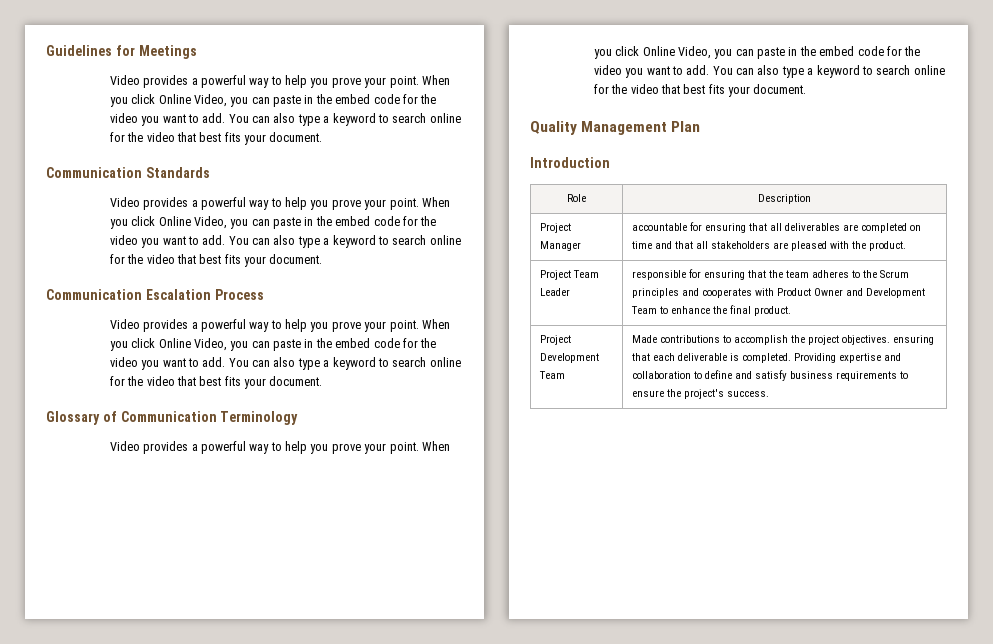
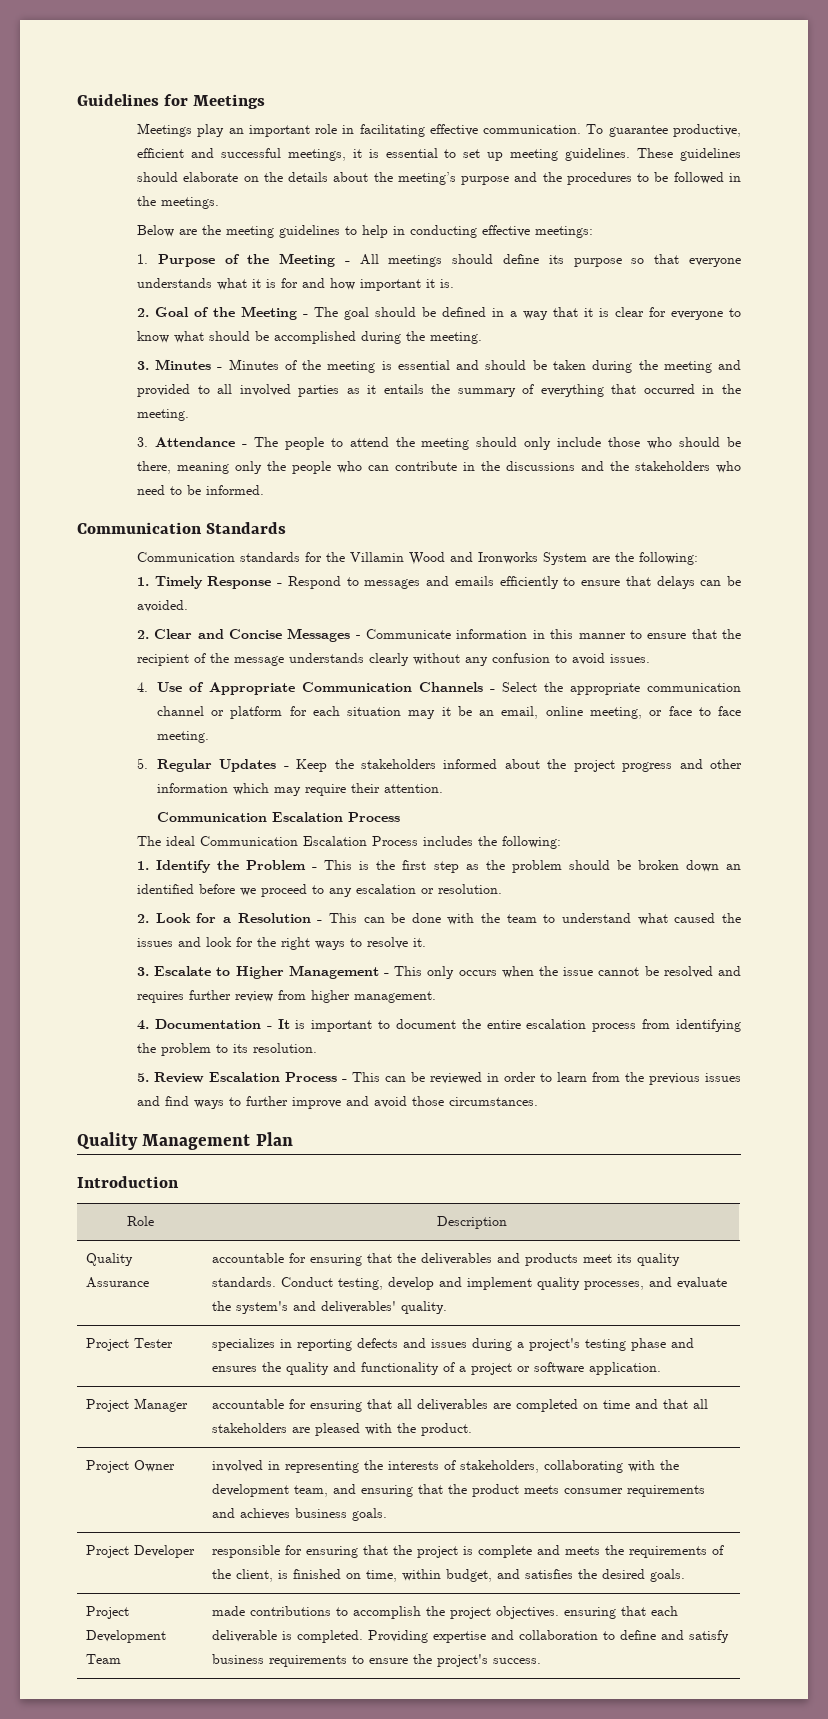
[109,75,450,88] [109,94,437,107] [109,113,461,126] [109,132,323,145] [46,167,210,178] [109,197,450,210] [109,216,437,229] [109,235,461,248] [109,254,323,267] [46,289,264,300] [109,319,450,332] [109,338,437,351] [109,357,461,370] [109,376,323,389] [46,411,299,425] [109,441,450,454] [593,46,921,59] [593,65,945,78] [593,84,807,97] Video provides a powerful way to help you prove your point. When you click Online Video, you can paste in the embed code for the video you want to add. You can also type a keyword to search online for the video that best fits your document. // Communication Standards // Video provides a powerful way to help you prove your point. When you click Online Video, you can paste in the embed code for the video you want to add. You can also type a keyword to search online for the video that best fits your document. // Communication Escalation Process // Video provides a powerful way to help you prove your point. When you click Online Video, you can paste in the embed code for the video you want to add. You can also type a keyword to search online for the video that best fits your document. // Glossary of Communication Terminology // Video provides a powerful way to help you prove your point. When you click Online Video, you can paste in the embed code for the video you want to add. You can also type a keyword to search online for the video that best fits your document. -> [136,123,741,137] [136,148,741,161] [136,172,741,185] [136,196,219,209] [136,225,593,238] [136,253,741,267] [136,278,454,291] [136,306,741,320] [136,331,482,344] [136,359,742,373] [136,384,741,397] [136,409,189,421] [136,437,741,450] [136,461,741,474] [136,485,264,495] [77,522,286,534] [136,552,698,565] [136,576,742,589] [136,600,188,612] [136,628,741,642] [136,653,650,666] [136,682,741,695] [156,706,741,719] [156,731,209,743] [136,758,743,772] [156,783,443,796] [156,812,400,822] [136,836,561,849] [136,860,742,873] [136,884,502,897] [136,913,742,925] [136,937,426,950] [136,965,742,979] [136,990,436,1003] [136,1019,741,1032] [136,1043,317,1056] [136,1072,742,1085] [136,1096,538,1109] Meetings play an important role in facilitating effective communication. To guarantee productive, efficient and successful meetings, it is essential to set up meeting guidelines. These guidelines should elaborate on the details about the meeting’s purpose and the procedures to be followed in the meetings. // Below are the meeting guidelines to help in conducting effective meetings: // 1. Purpose of the Meeting - All meetings should define its purpose so that everyone understands what it is for and how important it is. // 2. Goal of the Meeting - The goal should be defined in a way that it is clear for everyone to know what should be accomplished during the meeting. // 3. Minutes - Minutes of the meeting is essential and should be taken during the meeting and provided to all involved parties as it entails the summary of everything that occurred in the meeting. // 3. Attendance - The people to attend the meeting should only include those who should be there, meaning only the people who can contribute in the discussions and the stakeholders who need to be informed. // Communication Standards // Communication standards for the Villamin Wood and Ironworks System are the following: // 1. Timely Response - Respond to messages and emails efficiently to ensure that delays can be avoided. // 2. Clear and Concise Messages - Communicate information in this manner to ensure that the recipient of the message understands clearly without any confusion to avoid issues. // 4. Use of Appropriate Communication Channels - Select the appropriate communication channel or platform for each situation may it be an email, online meeting, or face to face meeting. // 5. Regular Updates - Keep the stakeholders informed about the project progress and other information which may require their attention. // Communication Escalation Process // The ideal Communication Escalation Process includes the following: // 1. Identify the Problem - This is the first step as the problem should be broken down an identified before we proceed to any escalation or resolution. // 2. Look for a Resolution - This can be done with the team to understand what caused the issues and look for the right ways to resolve it. // 3. Escalate to Higher Management - This only occurs when the issue cannot be resolved and requires further review from higher management. // 4. Documentation - It is important to document the entire escalation process from identifying the problem to its resolution. // 5. Review Escalation Process - This can be reviewed in order to learn from the previous issues and find ways to further improve and avoid those circumstances.
(811, 199) none -> [86,1253,134,1266] [86,1277,150,1288] [212,1253,681,1266] [212,1277,728,1290] [212,1301,448,1314] [86,1338,174,1351] [212,1338,695,1351] [212,1362,662,1375] // Quality Assurance | accountable for ensuring that the deliverables and products meet its quality standards. Conduct testing, develop and implement quality processes, and evaluate the system's and deliverables' quality. // Project Tester | specializes in reporting defects and issues during a project's testing phase and ensures the quality and functionality of a project or software application.
[572,270,599,278] [539,288,570,296] Team Leader -> [134,1460,176,1472] [212,1460,680,1473] [212,1484,706,1497] [212,1508,388,1521] [86,1545,196,1558] Owner | involved in representing the interests of stakeholders, collaborating with the development team, and ensuring that the product meets consumer requirements and achieves business goals. // Project Developer
[785,270,909,278] [631,288,925,298] [630,305,791,316] team adheres to the Scrum principles and cooperates with Product Owner and Development Team to enhance the final product. -> [417,1545,725,1558] [212,1569,686,1582] project is complete and meets the requirements of the client, is finished on time, within budget, and satisfies the desired goals.
[631,335,657,343] Made -> [212,1606,246,1616] made

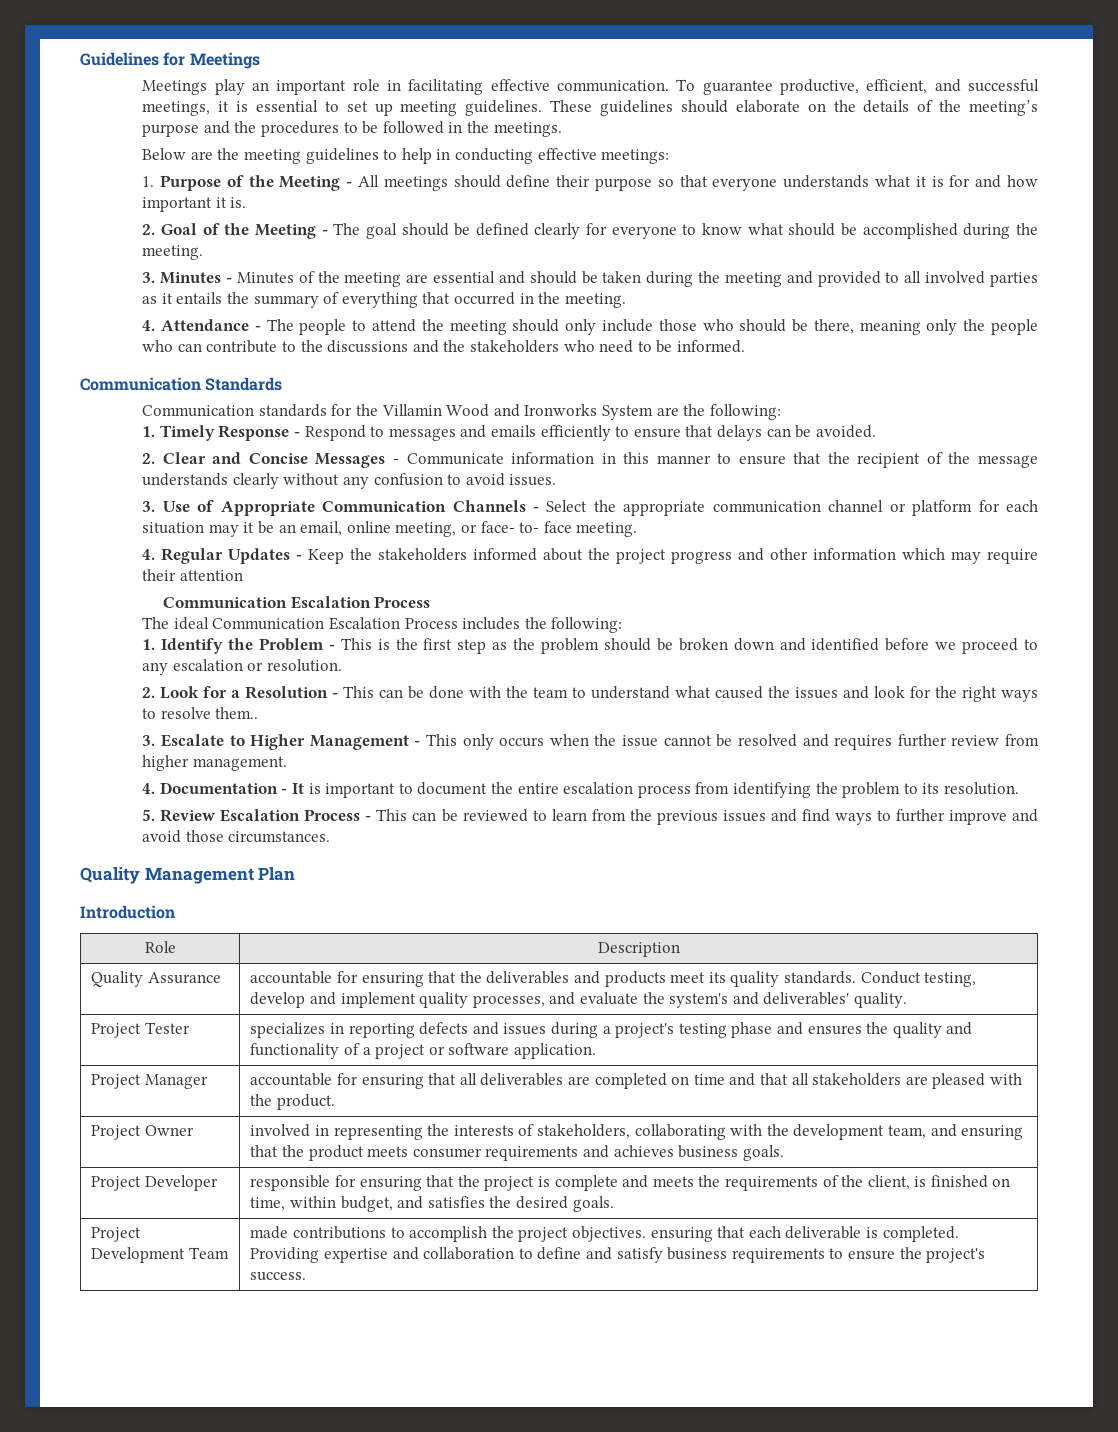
[136,148,184,158] efficient -> [866,79,928,94] efficient,
[333,172,369,182] about -> [917,100,934,112] of
[548,255,564,264] its -> [556,175,591,187] their
[491,307,644,320] in a way that it is clear -> [534,223,581,239] clearly
[381,361,392,370] is -> [406,274,429,283] are
[136,437,148,447] 3. -> [142,320,156,331] 4.
[462,462,475,471] in -> [282,341,297,352] to
[136,682,148,692] 4. -> [142,501,156,512] 3.
[668,706,711,716] face to -> [480,521,540,533] face- to-
[136,758,148,769] 5. -> [142,549,156,560] 4.
[383,784,443,793] attention. -> [179,570,243,581] attention
[726,864,742,870] an -> [779,638,806,651] and
[412,938,426,947] it. -> [215,707,259,719] them..
[486,1072,536,1082] in order -> (528, 815) none

